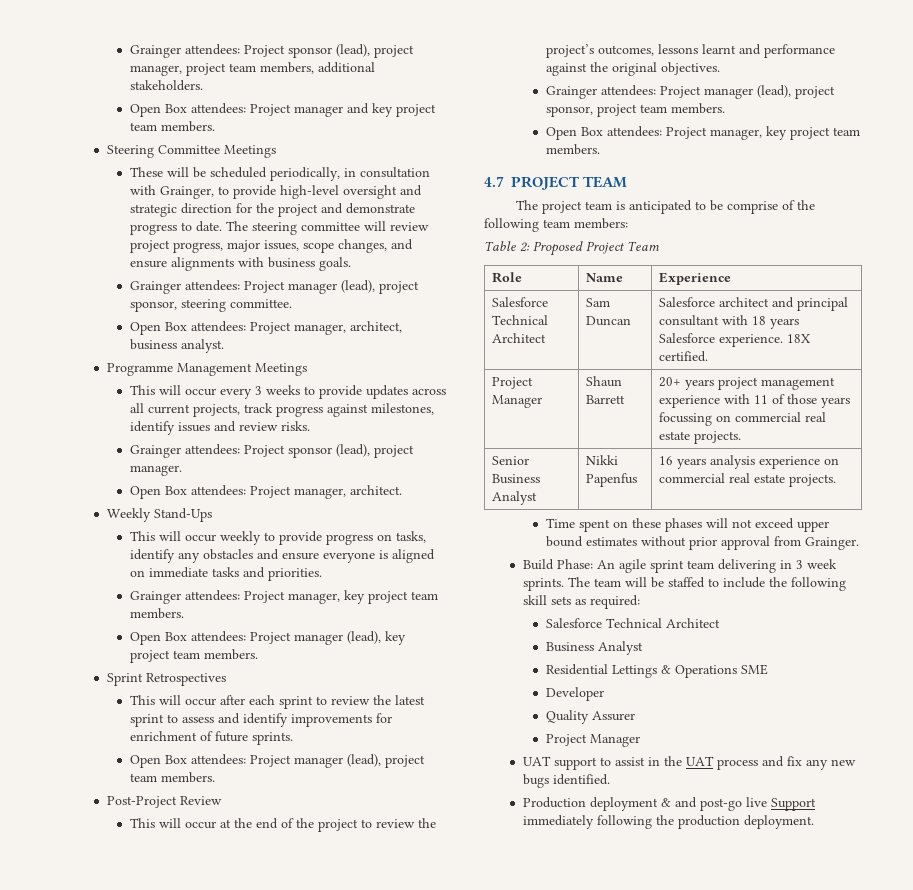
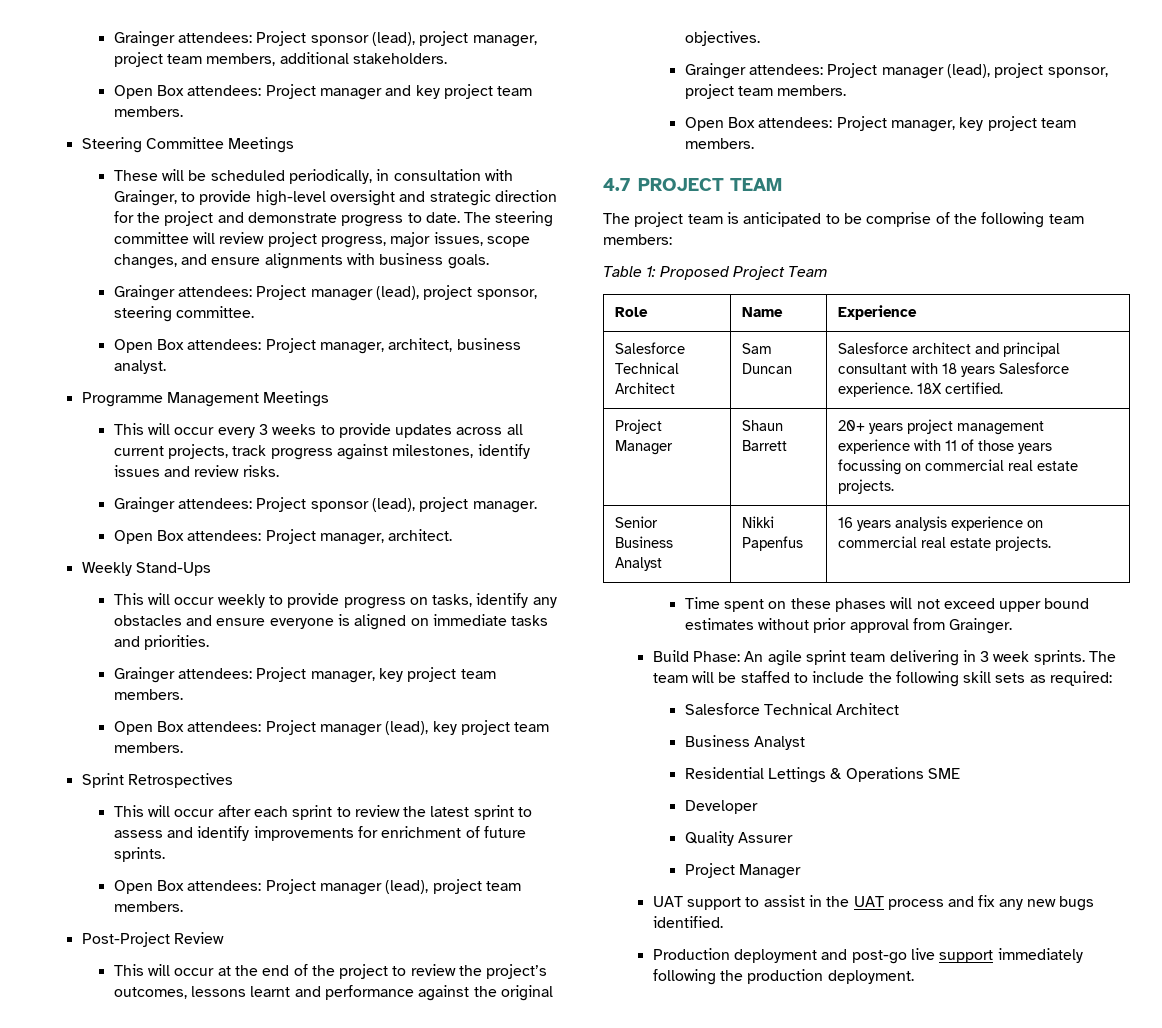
[520,242,530,252] 2: -> [646,266,657,277] 1:
[660,798,671,807] & -> (817, 956) none
[770,798,816,811] Support -> [939,950,994,963] support

